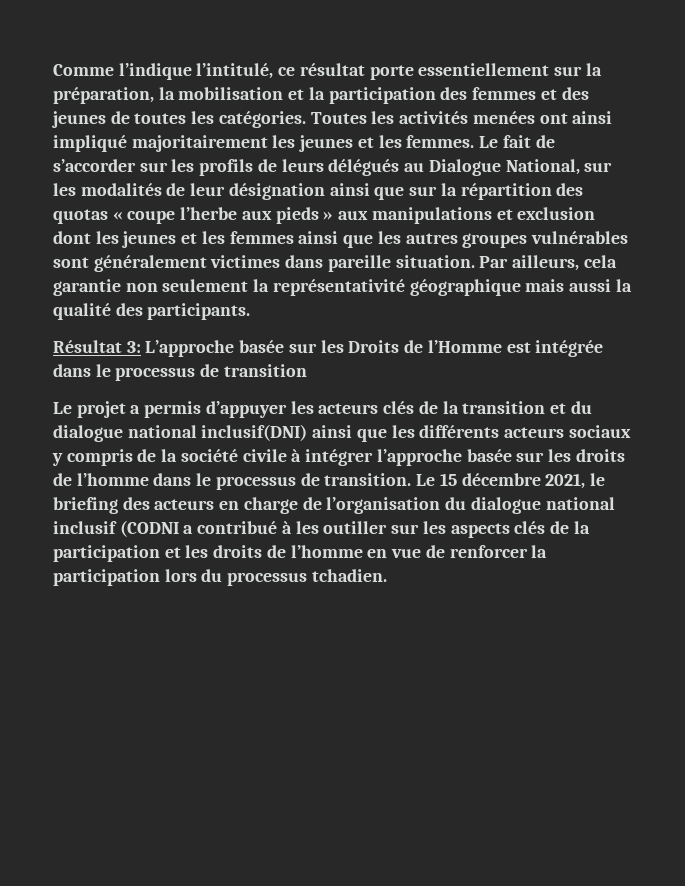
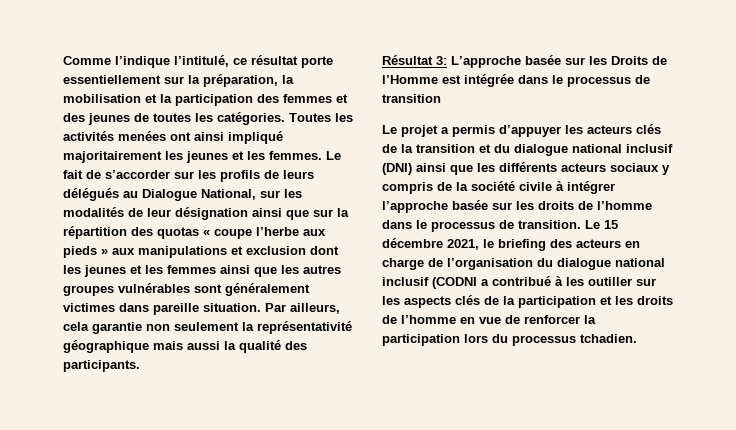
[201,424,308,441] inclusif(DNI) -> [626,144,673,153] [382,163,412,175] inclusif (DNI)

